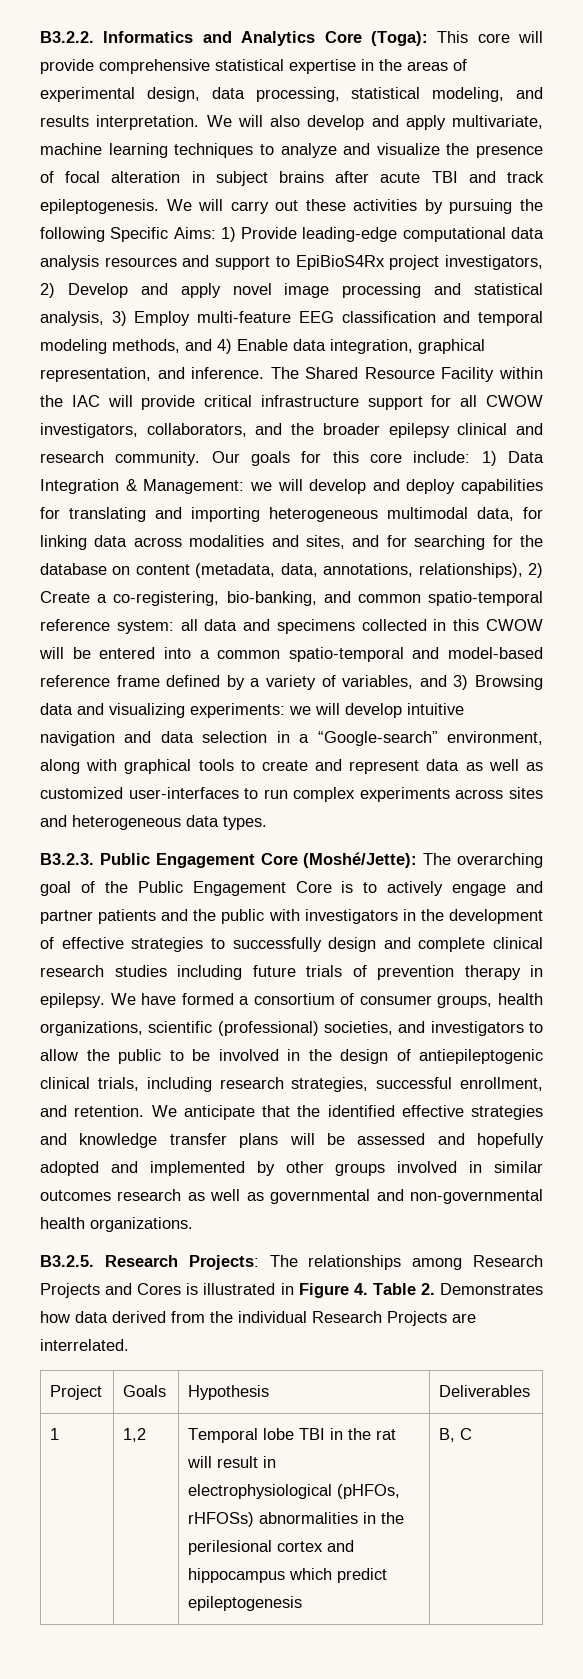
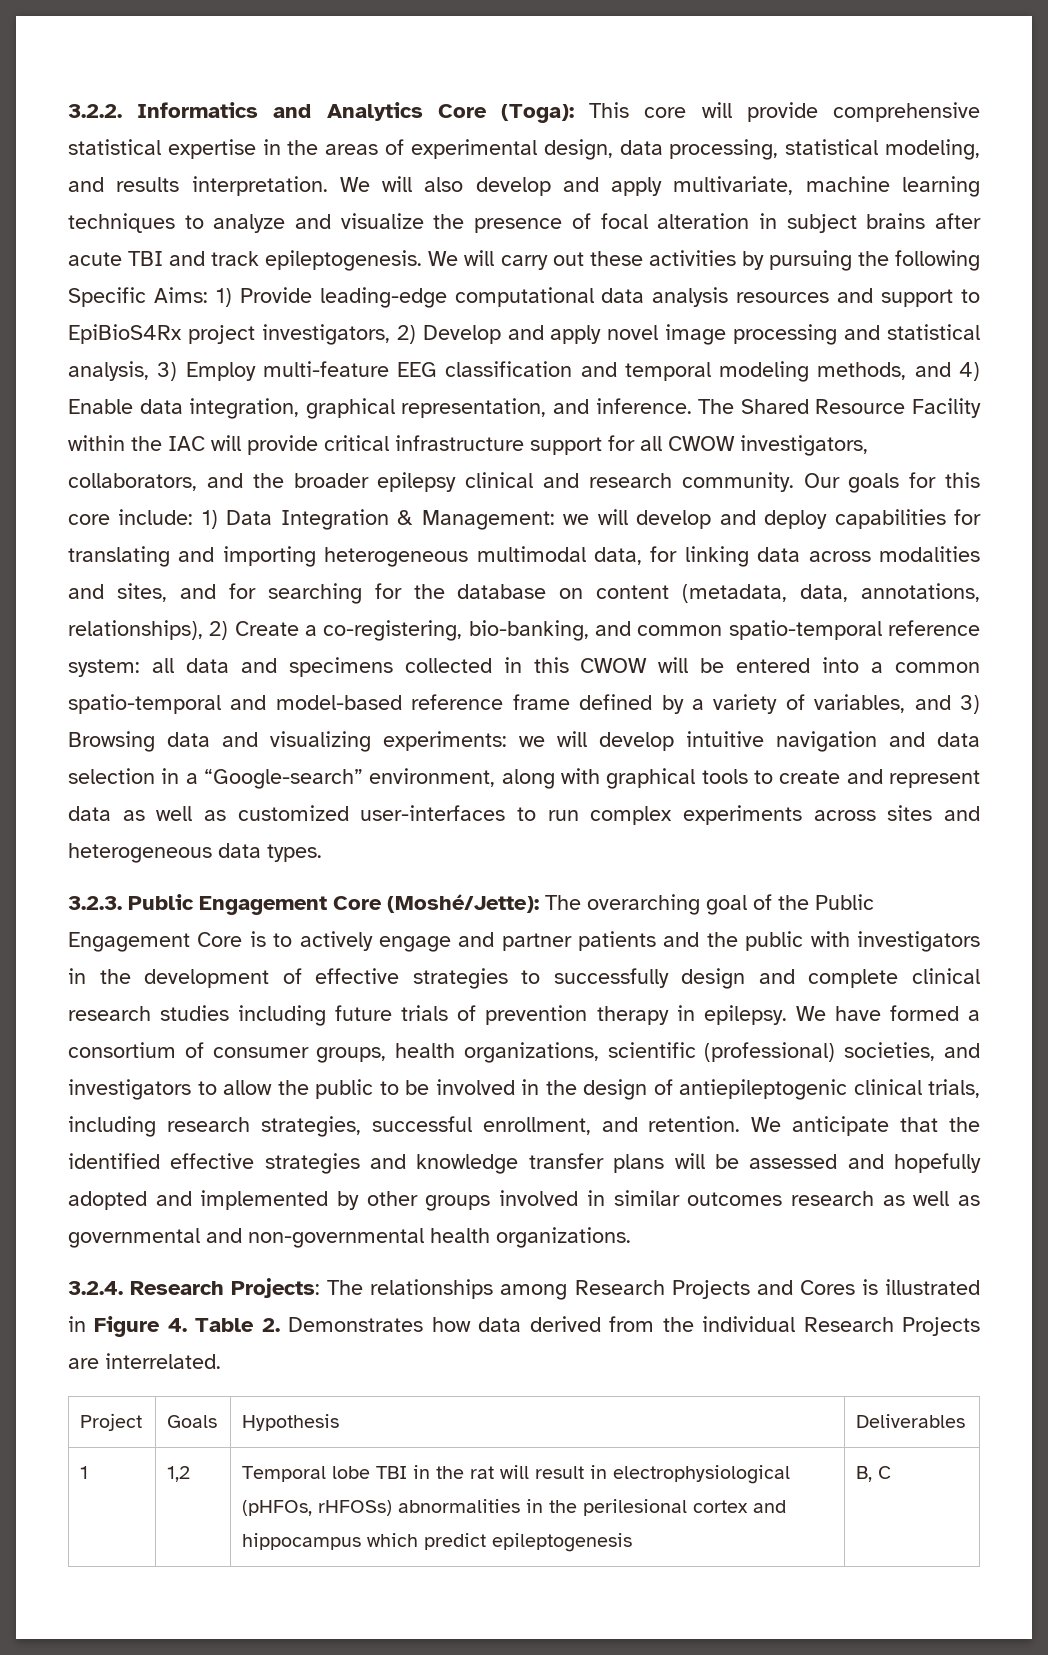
[40,31,94,43] B3.2.2. -> [68,104,122,118] 3.2.2.
[40,853,94,865] B3.2.3. -> [68,896,122,910] 3.2.3.
[40,1255,94,1267] B3.2.5. -> [68,1281,123,1295] 3.2.4.

